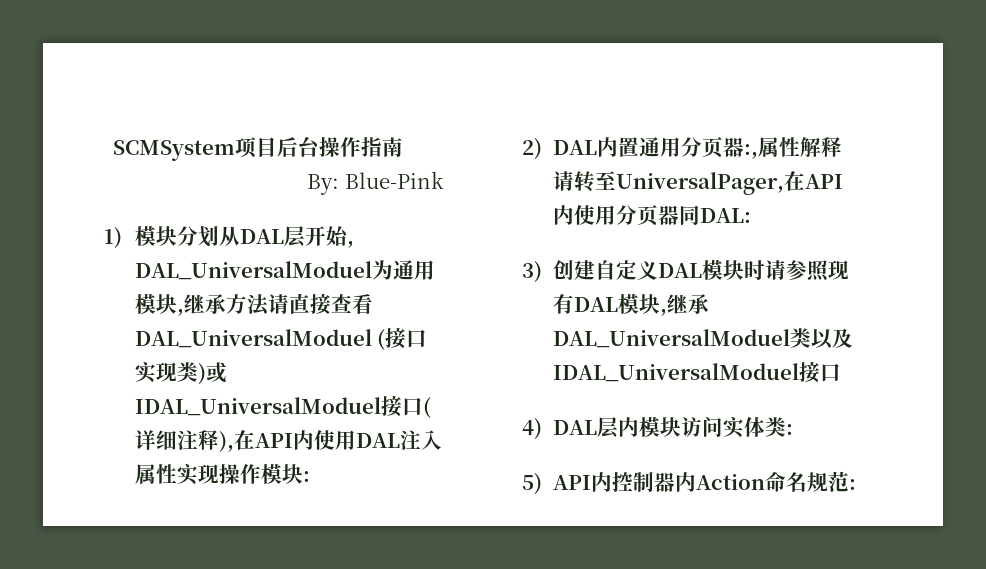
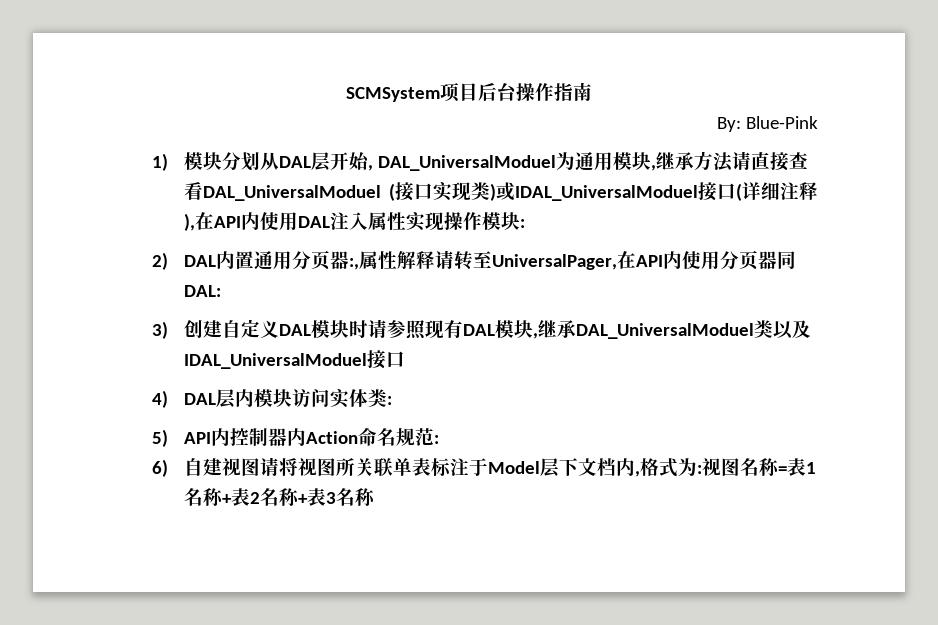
(856, 484) none -> [152,457,817,477] [184,488,376,506] // 6)自建视图请将视图所关联单表标注于Model层下文档内,格式为:视图名称=表1名称+表2名称+表3名称

